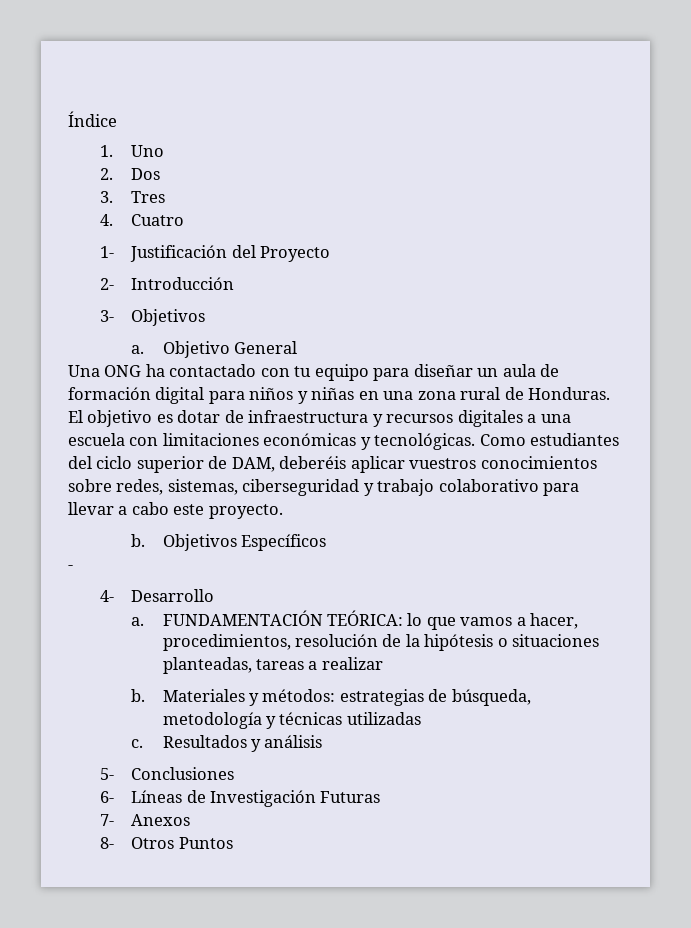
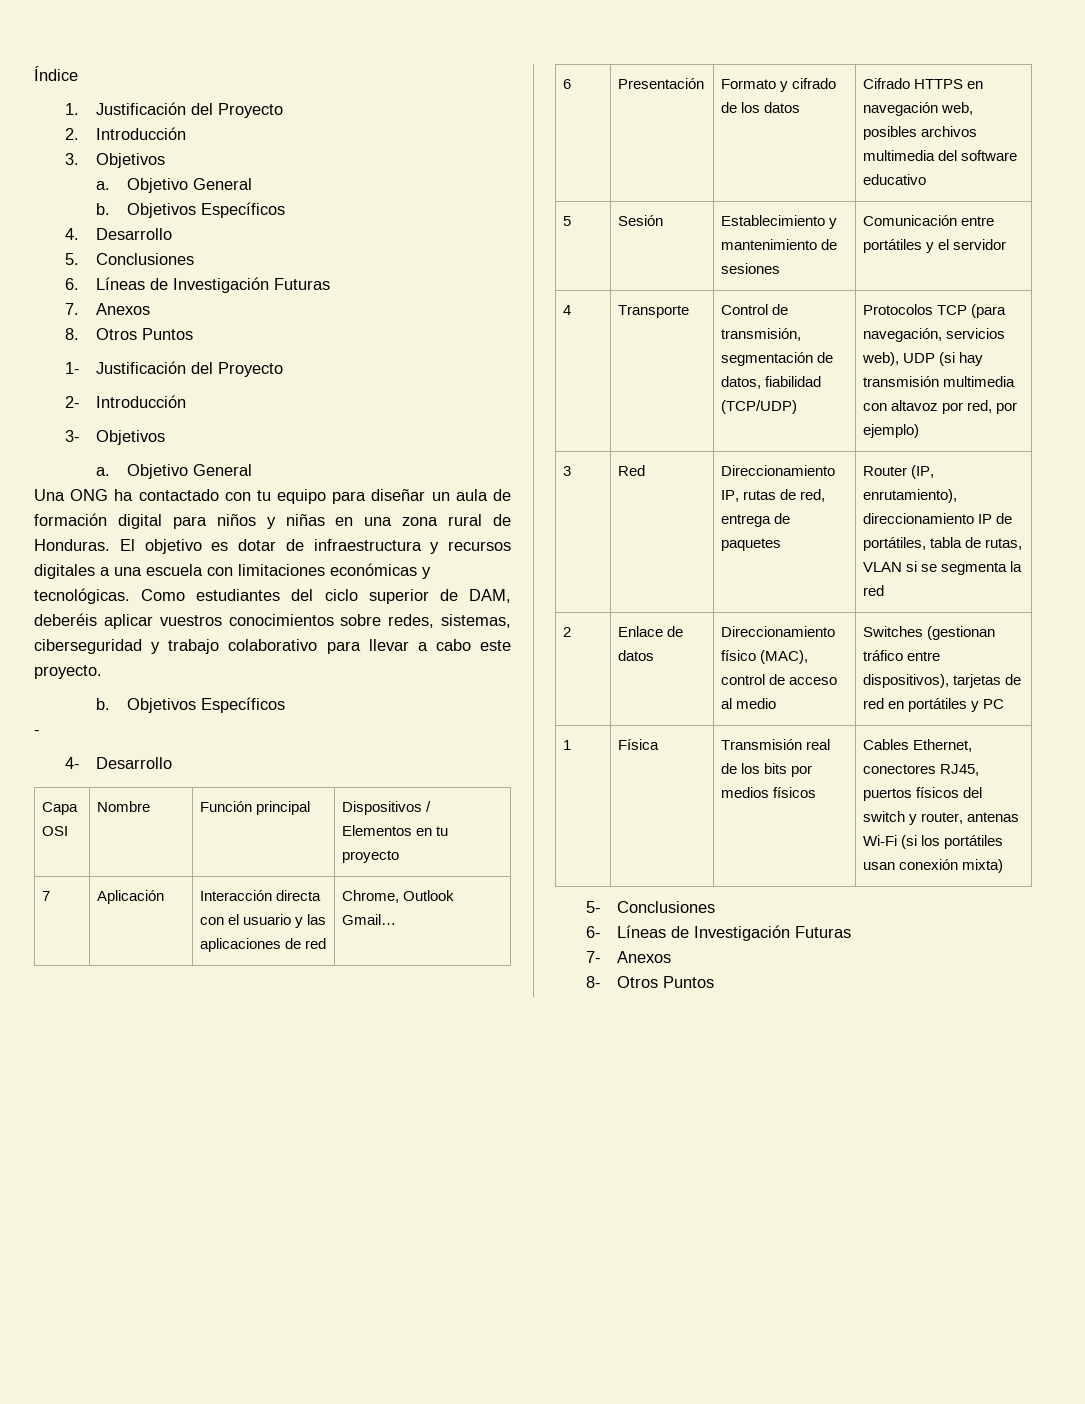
[131,145,165,157] Uno -> [95,102,283,118] Justificación del Proyecto
[131,168,161,180] Dos -> [95,127,186,140] Introducción
[131,191,166,203] [99,214,185,226] Tres // 4. Cuatro -> [95,153,165,168] [95,178,252,193] [95,202,285,218] [64,228,172,240] [64,253,194,265] [64,277,330,293] [64,303,150,315] [64,328,193,340] Objetivos // a. Objetivo General // b. Objetivos Específicos // 4. Desarrollo // 5. Conclusiones // 6. Líneas de Investigación Futuras // 7. Anexos // 8. Otros Puntos
[131,610,579,630] [162,634,600,651] [162,657,383,674] [131,689,531,706] [162,712,421,729] [131,735,323,752] // a. FUNDAMENTACIÓN TEÓRICA: lo que vamos a hacer, procedimientos, resolución de la hipótesis o situaciones planteadas, tareas a realizar // b. Materiales y métodos: estrategias de búsqueda, metodología y técnicas utilizadas // c. Resultados y análisis -> [41,802,78,815] [41,826,68,836] [96,801,150,812] [199,801,310,815] [341,801,431,815] [341,825,448,836] [341,850,399,863] [41,891,50,901] [96,890,164,904] [199,890,321,901] [199,914,326,928] [199,938,326,952] [341,890,454,903] [341,914,396,925] [562,79,571,89] [617,78,704,89] [720,78,836,92] [720,102,800,113] [862,78,983,89] [862,102,973,116] [862,126,977,140] [862,150,1017,161] [862,174,926,185] [562,216,571,226] [617,215,663,226] [720,215,837,229] [720,239,837,250] [720,263,780,274] [862,215,994,226] [862,239,1006,253] [562,305,571,315] [617,305,689,318] [720,304,788,315] [720,328,801,341] [720,352,833,366] [720,376,821,389] [720,400,797,414] [862,304,1006,318] [862,328,1005,342] [861,352,983,366] [862,376,1015,387] [862,400,1017,414] [862,424,919,438] [562,466,571,476] [617,465,645,476] [720,465,835,476] [720,489,825,502] [720,513,790,527] [720,538,781,551] [862,465,934,479] [862,489,957,503] [862,513,1012,524] [862,537,1022,551] [862,561,1022,575] [862,585,884,596] [562,627,571,637] [617,626,683,637] [617,650,654,661] [720,626,835,637] [720,650,808,664] [720,674,837,685] [720,698,776,709] [862,626,995,640] [862,650,940,661] [862,674,1021,688] [862,698,1004,712] [562,740,571,750] [617,739,659,750] [720,739,830,750] [720,763,812,777] [720,787,816,798] [862,739,972,752] [862,764,979,776] [862,787,982,801] [862,811,1019,825] [862,835,1003,849] [862,859,1003,873] // Capa OSI | Nombre | Función principal | Dispositivos / Elementos en tu proyecto // 7 | Aplicación | Interacción directa con el usuario y las aplicaciones de red | Chrome, Outlook Gmail… // 6 | Presentación | Formato y cifrado de los datos | Cifrado HTTPS en navegación web, posibles archivos multimedia del software educativo // 5 | Sesión | Establecimiento y mantenimiento de sesiones | Comunicación entre portátiles y el servidor // 4 | Transporte | Control de transmisión, segmentación de datos, fiabilidad (TCP/UDP) | Protocolos TCP (para navegación, servicios web), UDP (si hay transmisión multimedia con altavoz por red, por ejemplo) // 3 | Red | Direccionamiento IP, rutas de red, entrega de paquetes | Router (IP, enrutamiento), direccionamiento IP de portátiles, tabla de rutas, VLAN si se segmenta la red // 2 | Enlace de datos | Direccionamiento físico (MAC), control de acceso al medio | Switches (gestionan tráfico entre dispositivos), tarjetas de red en portátiles y PC // 1 | Física | Transmisión real de los bits por medios físicos | Cables Ethernet, conectores RJ45, puertos físicos del switch y router, antenas Wi-Fi (si los portátiles usan conexión mixta)

